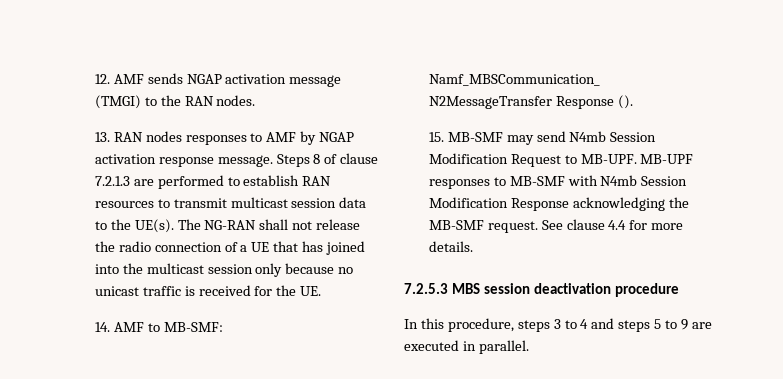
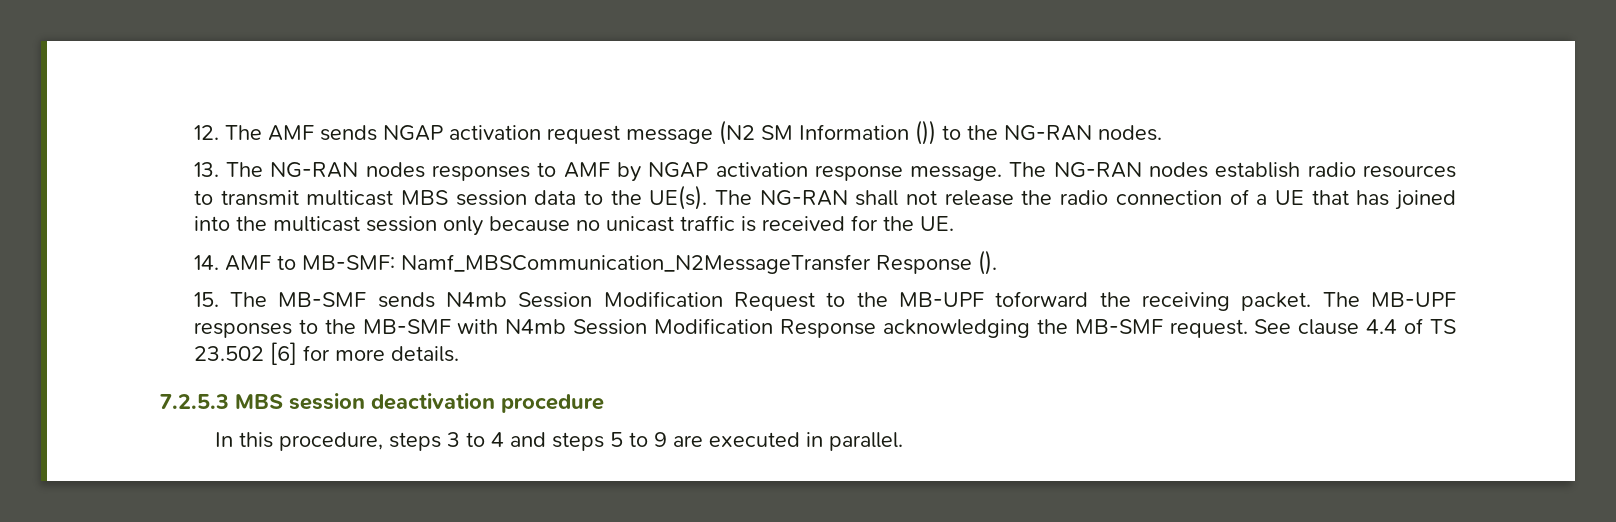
(110, 79) none -> [224,125,262,140] The
[289,75,342,87] [94,95,214,109] message (TMGI) to the RAN -> [546,120,1092,145] request message (N2 SM Information ()) to the NG-RAN
[113,132,143,142] RAN -> [226,162,359,178] The NG-RAN
[276,153,379,167] [94,175,332,189] Steps 8 of clause 7.2.1.3 are performed to establish RAN -> [1009,162,1356,178] The NG-RAN nodes establish radio
(288, 202) none -> [400,190,448,205] MBS
[447,131,566,145] MB-SMF may send -> [230,292,435,308] The MB-SMF sends
[580,154,637,164] MB-UPF. -> [856,291,1360,311] the MB-UPF toforward the receiving packet. The
(506, 181) none -> [324,319,356,334] the
(627, 225) none -> [1404,318,1457,334] [193,342,297,365] of TS 23.502 [6]

